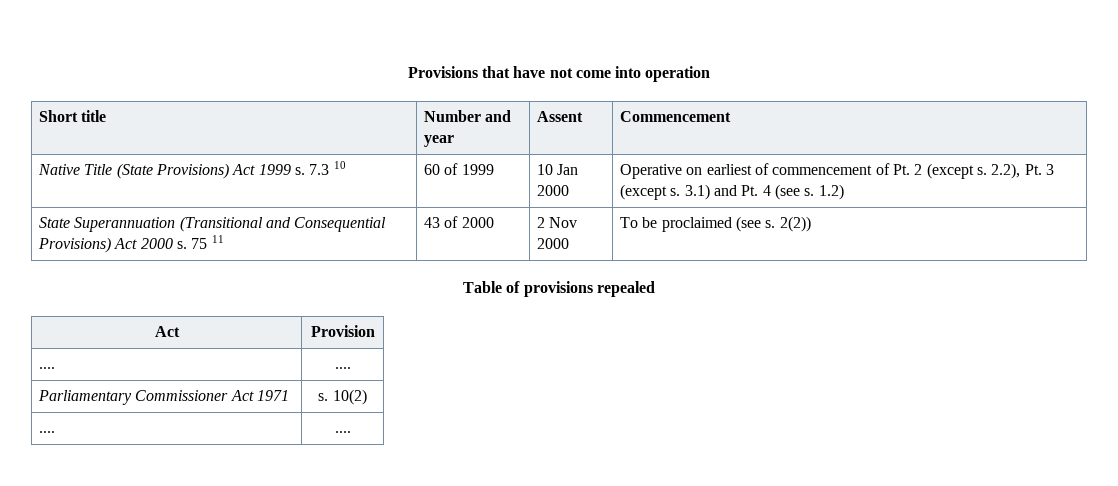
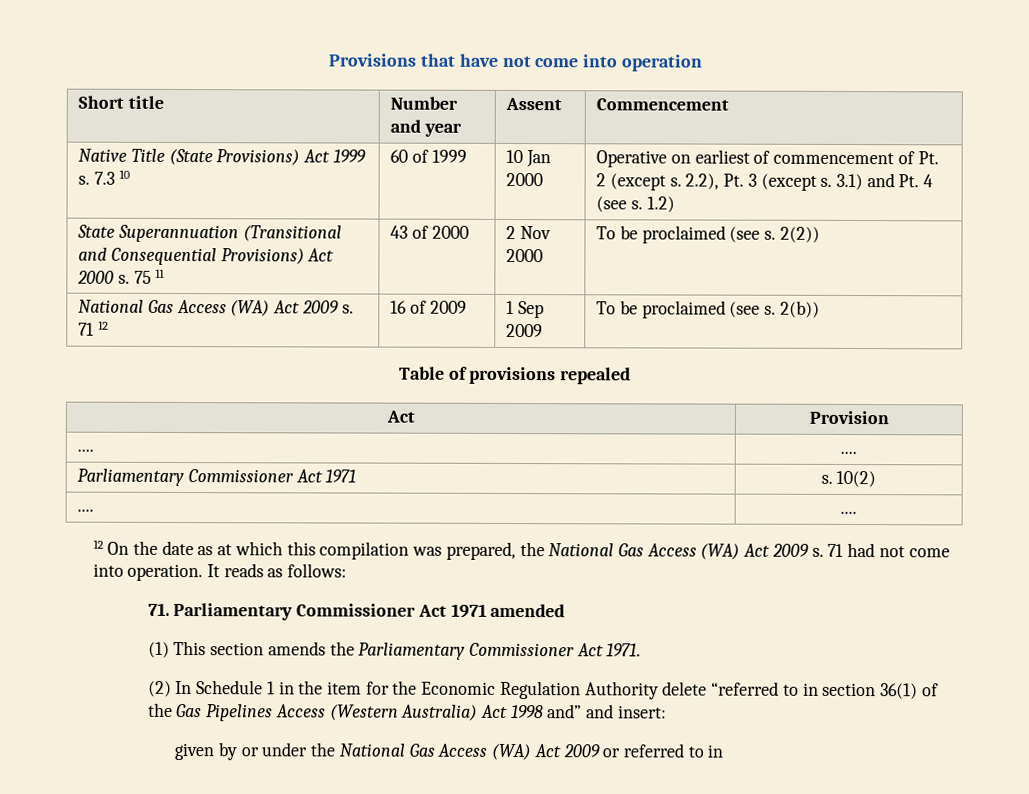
(811, 224) none -> [78,299,354,317] [78,320,109,336] [390,300,467,314] [506,300,544,319] [506,323,544,338] [596,300,820,319] // National Gas Access (WA) Act 2009 s. 71 12 | 16 of 2009 | 1 Sep 2009 | To be proclaimed (see s. 2(b))
(351, 432) none -> [92,539,950,561] [92,563,348,582] [147,602,566,621] [147,640,642,660] [147,680,939,700] [147,702,667,722] [174,742,724,761] // 12 On the date as at which this compilation was prepared, the National Gas Access (WA) Act 2009 s. 71 had not come into operation. It reads as follows: // 71. Parliamentary Commissioner Act 1971 amended // (1) This section amends the Parliamentary Commissioner Act 1971. // (2) In Schedule 1 in the item for the Economic Regulation Authority delete “referred to in section 36(1) of the Gas Pipelines Access (Western Australia) Act 1998 and” and insert: // given by or under the National Gas Access (WA) Act 2009 or referred to in

